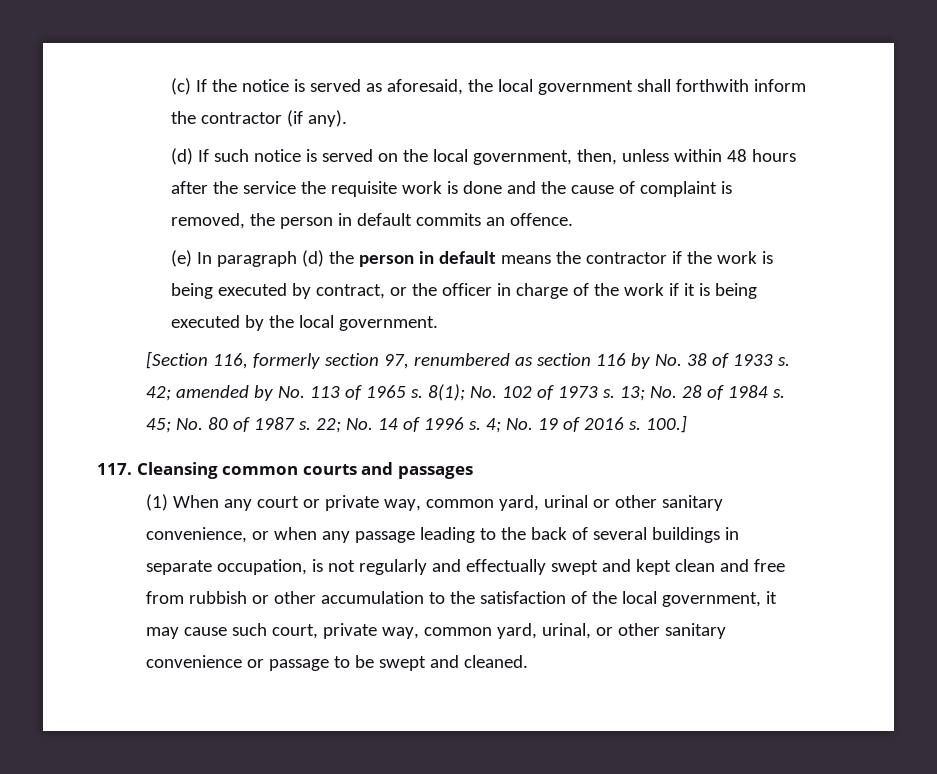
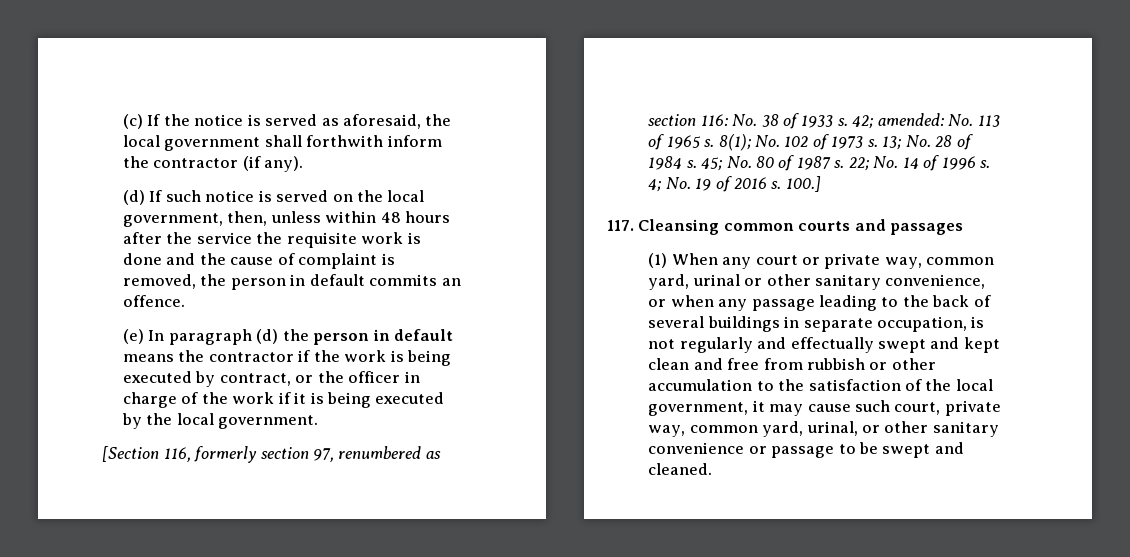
[596,353,651,369] 116 by -> [700,114,728,126] 116:
[176,385,274,401] amended by -> [877,113,944,126] amended:

